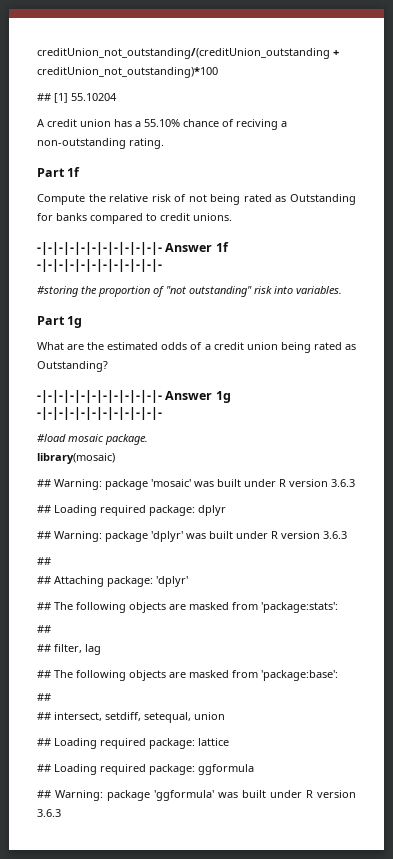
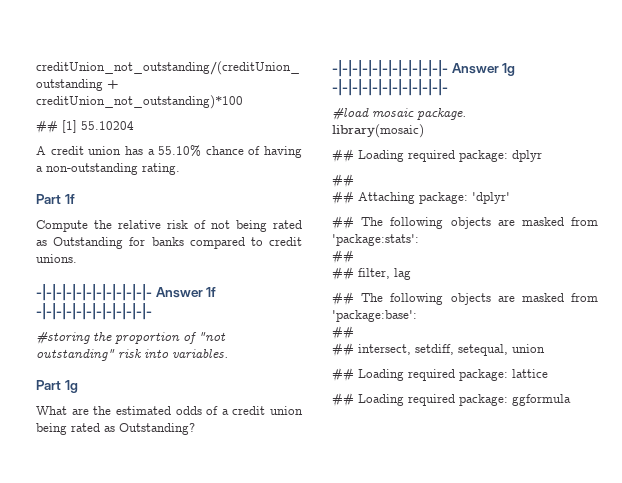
[236,119,278,130] reciving -> [264,146,302,158] having
[37,479,355,490] // ## Warning: package 'mosaic' was built under R version 3.6.3 -> (424, 131) none
[37,531,347,542] // ## Warning: package 'dplyr' was built under R version 3.6.3 -> (542, 156) none
[37,790,356,801] [37,809,61,817] // ## Warning: package 'ggformula' was built under R version 3.6.3 -> (571, 400) none

